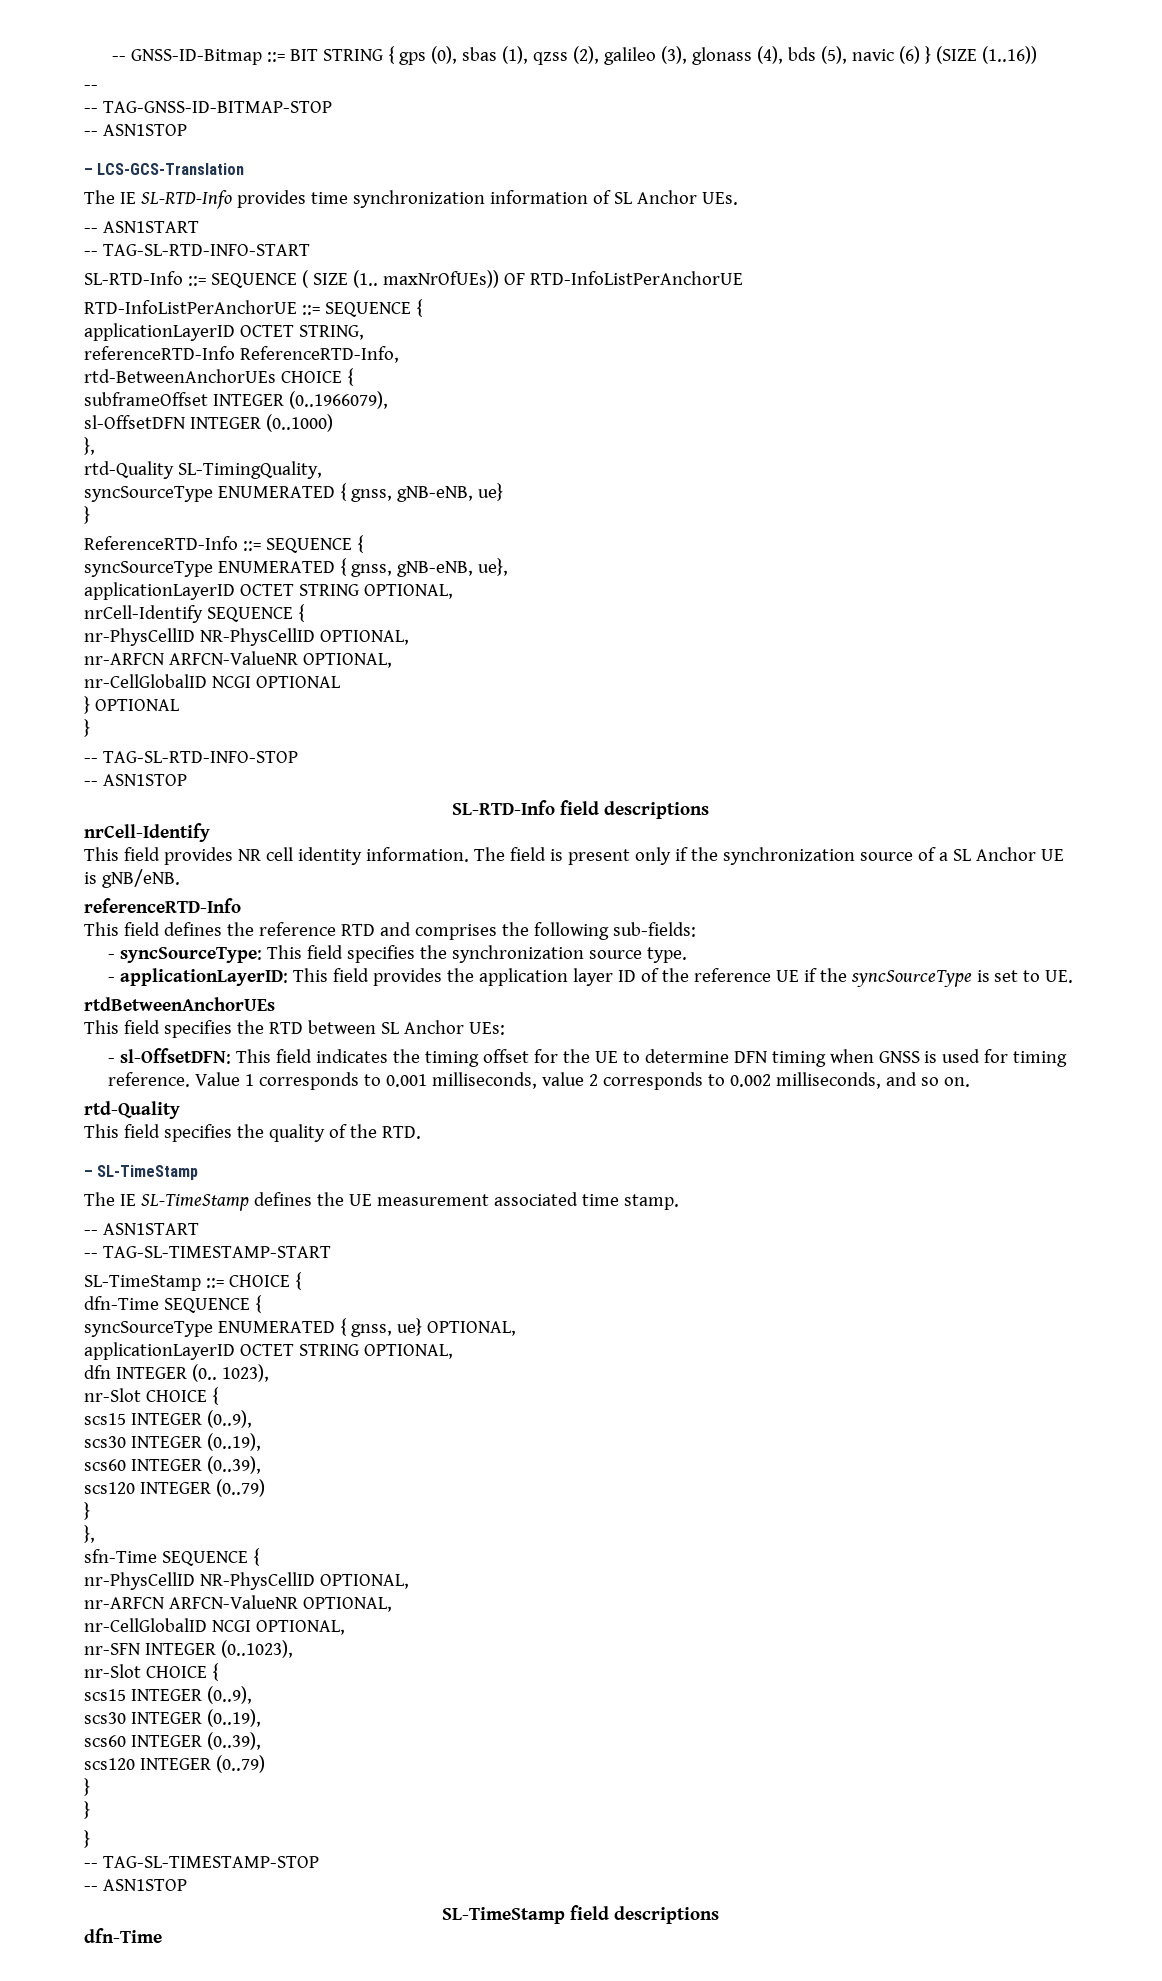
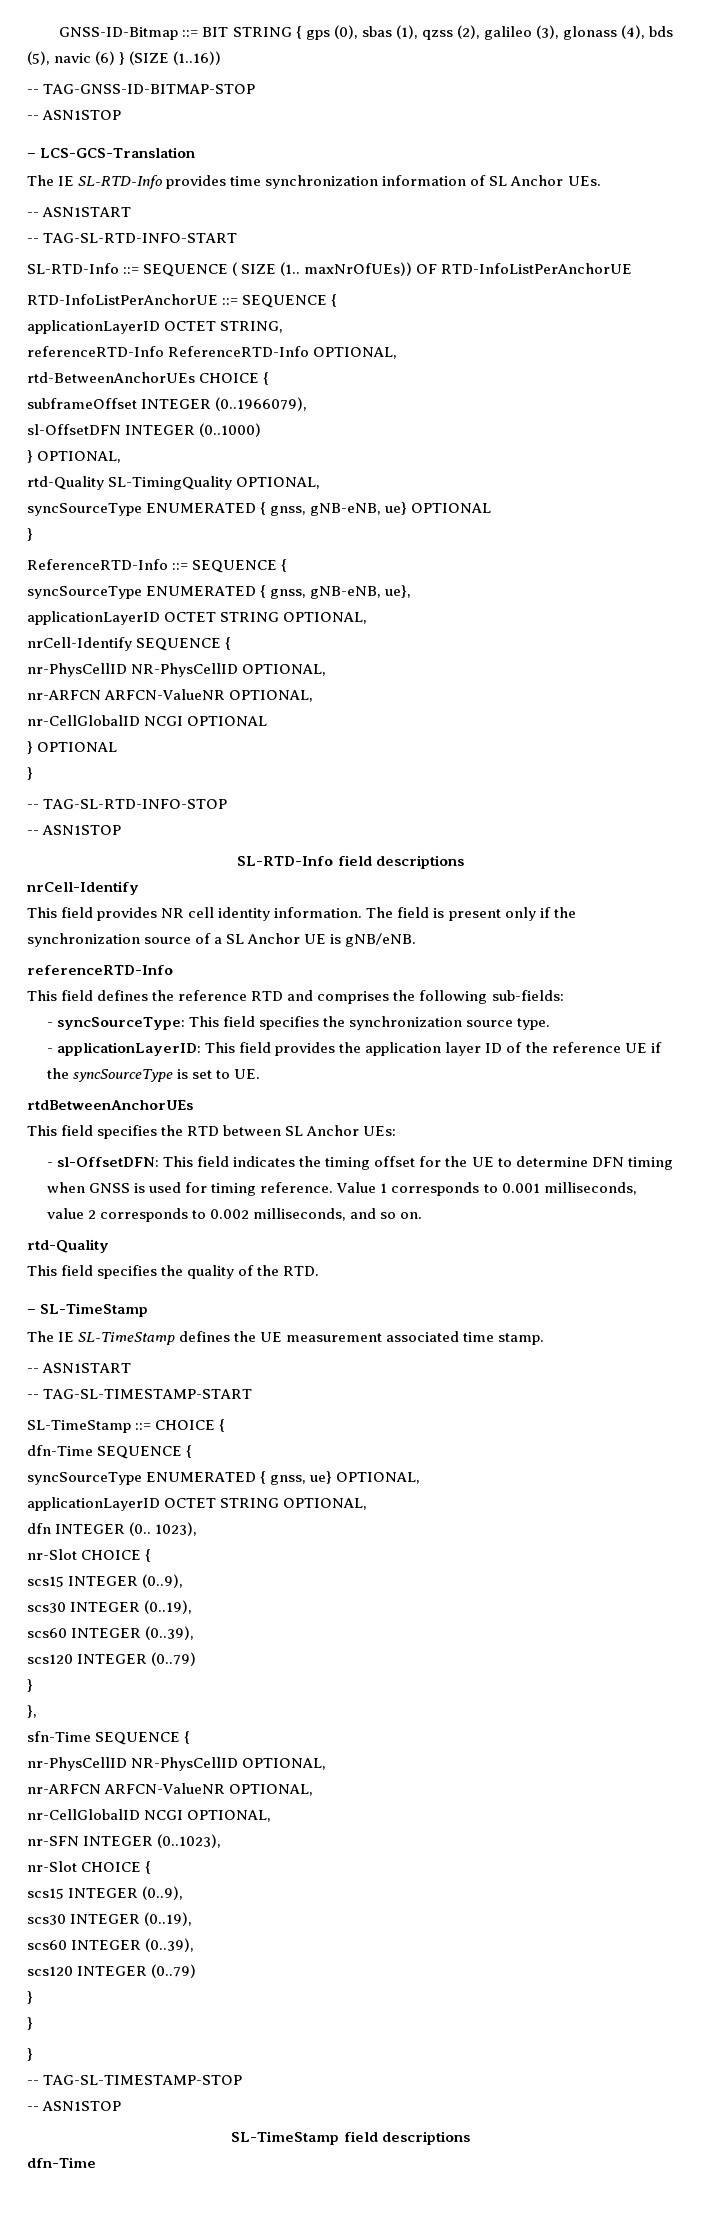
[112,56,127,61] -- -> (59, 33) none
[84,108,98,113] // -- -> (39, 91) none
[239,346,399,363] ReferenceRTD-Info, -> [168,346,398,359] ReferenceRTD-Info OPTIONAL,
[84,437,95,455] [84,461,322,479] }, // rtd-Quality SL-TimingQuality, -> [27,450,122,463] [27,476,321,490] } OPTIONAL, // rtd-Quality SL-TimingQuality OPTIONAL,
(503, 492) none -> [411,503,492,513] OPTIONAL

